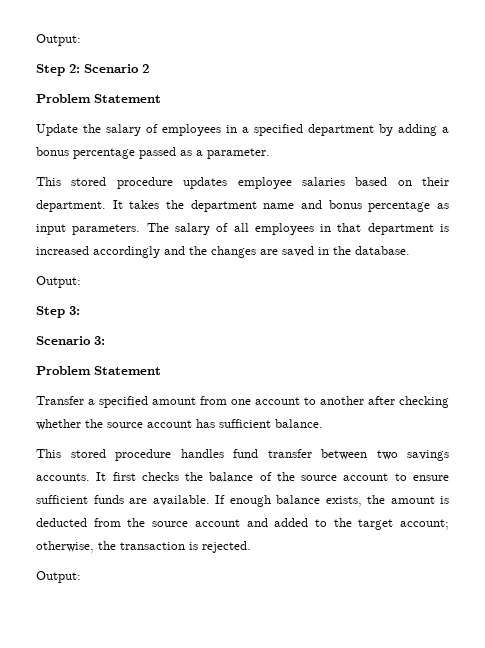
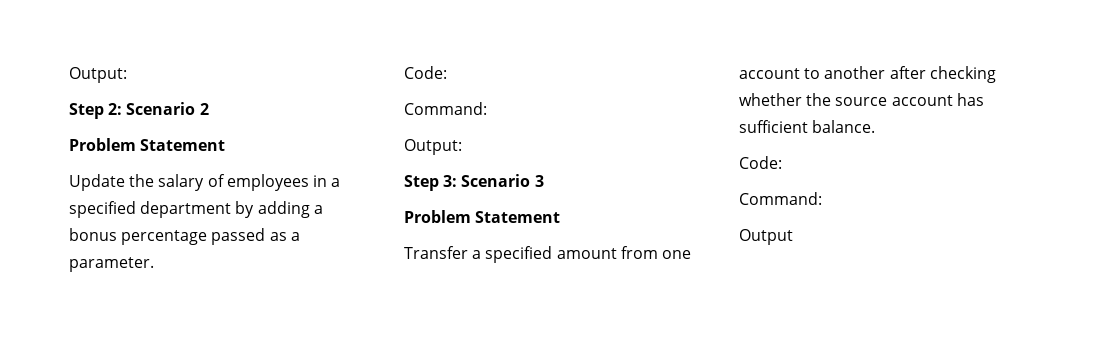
[36,177,449,189] [36,200,450,212] [36,223,450,235] [36,246,410,258] This stored procedure updates employee salaries based on their department. It takes the department name and bonus percentage as input parameters. The salary of all employees in that department is increased accordingly and the changes are saved in the database. -> [404,66,447,79] [404,102,487,115] Code: // Command:
[36,336,105,345] // Scenario 3: -> [461,174,544,187] Scenario 3
[36,449,449,461] [36,472,449,481] [36,495,449,507] [36,518,449,530] [36,541,251,553] [36,571,81,583] This stored procedure handles fund transfer between two savings accounts. It first checks the balance of the source account to ensure sufficient funds are available. If enough balance exists, the amount is deducted from the source account and added to the target account; otherwise, the transaction is rejected. // Output: -> [739,156,782,169] [739,192,822,205] [739,229,793,245] Code: // Command: // Output

